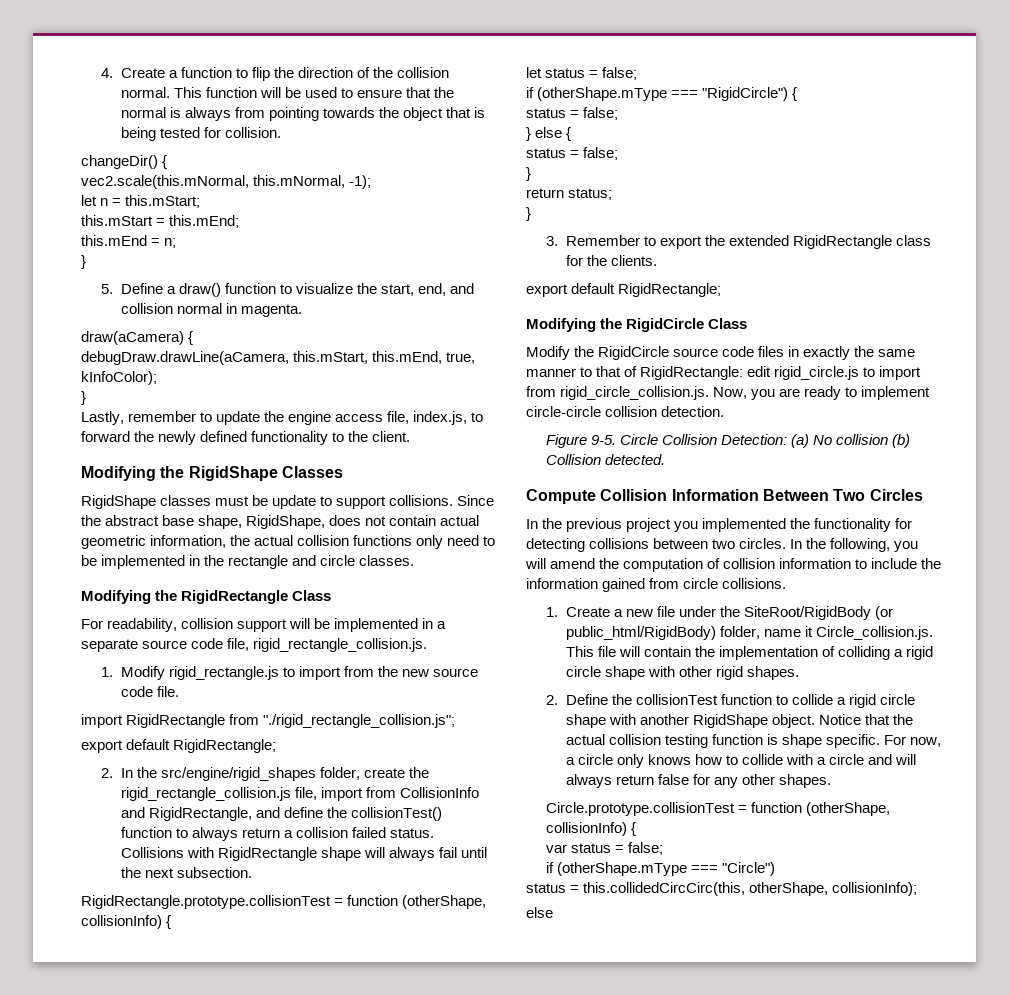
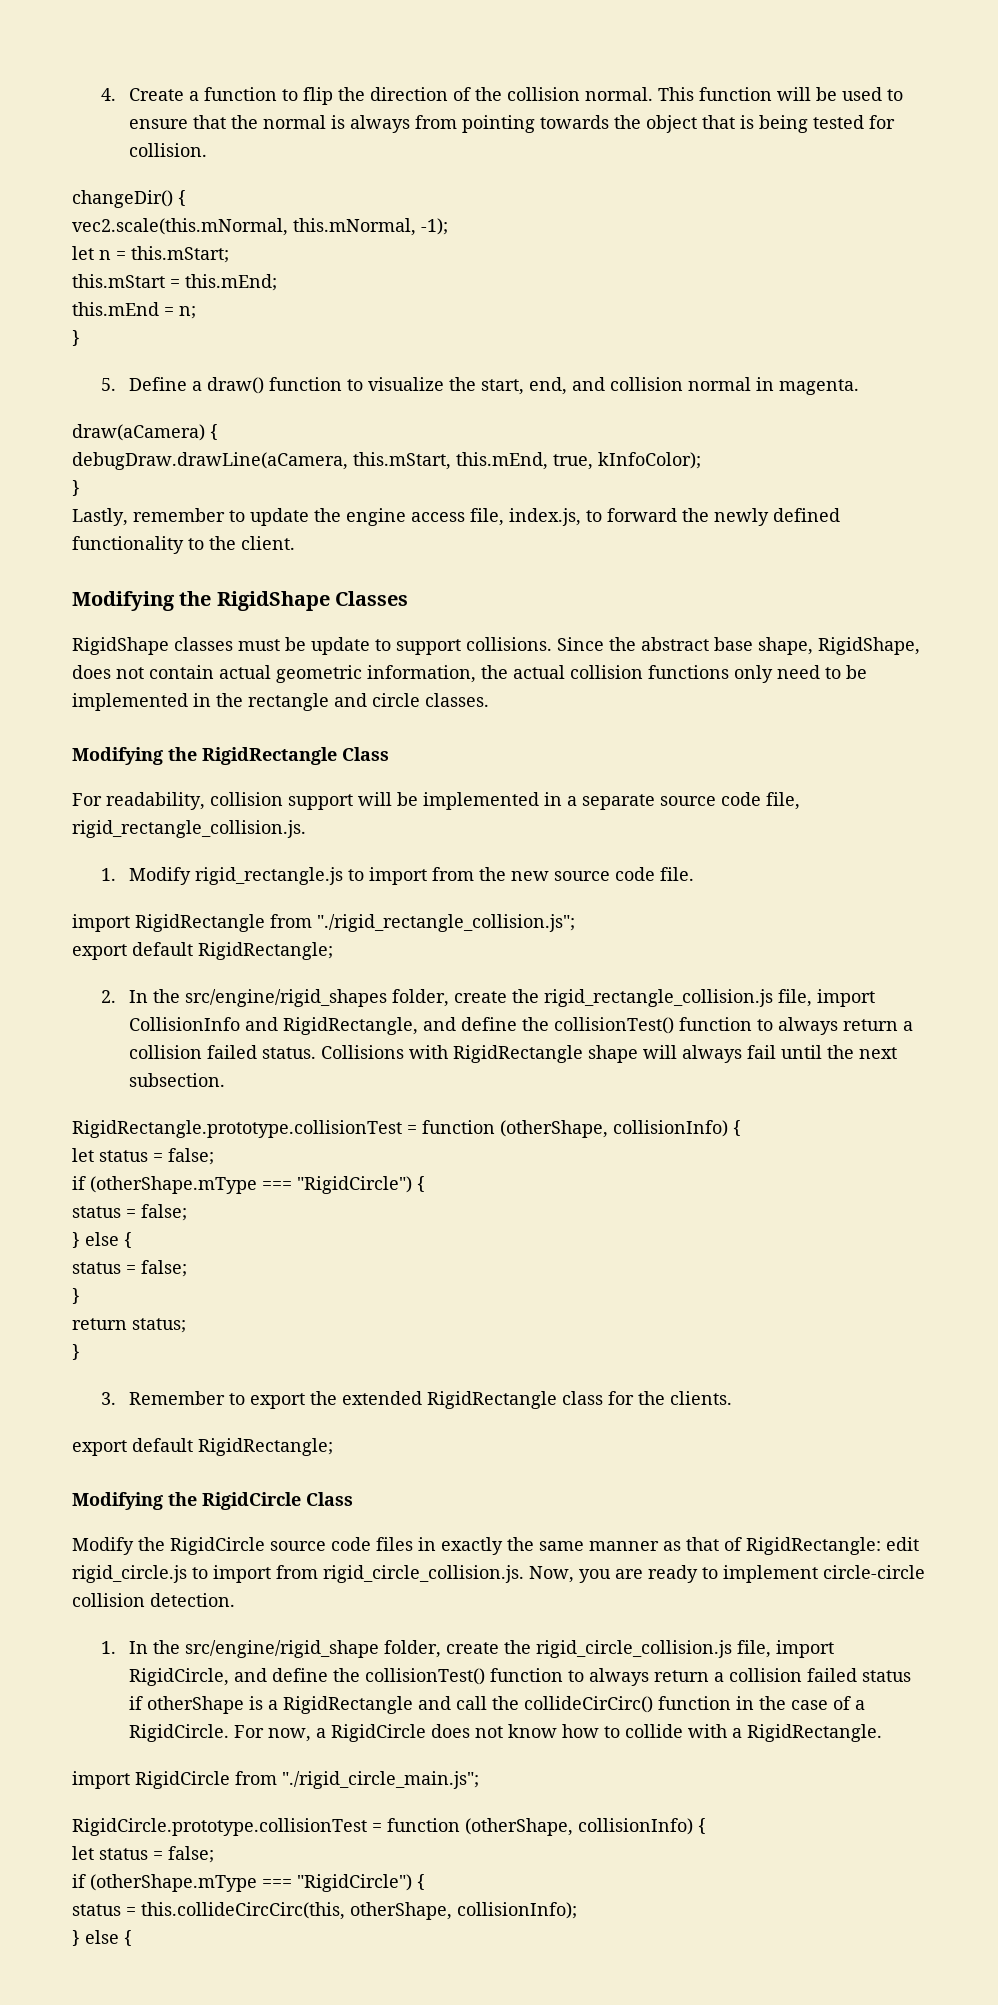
[365,787,396,798] from -> (876, 998) none
[580,367,593,377] to -> [663,1541,681,1551] as
[545,434,911,448] [545,454,665,465] [526,489,923,504] [526,518,913,532] [526,538,919,552] [525,558,942,572] [526,578,787,592] [545,606,894,620] [565,626,934,640] [565,646,934,660] [565,666,800,680] [545,694,916,708] [565,714,914,728] [565,734,942,748] [565,754,691,768] Figure 9-5. Circle Collision Detection: (a) No collision (b) Collision detected. // Compute Collision Information Between Two Circles // In the previous project you implemented the functionality for detecting collisions between two circles. In the following, you will amend the computation of collision information to include the information gained from circle collisions. // 1. Create a new file under the SiteRoot/RigidBody (or public_html/RigidBody) folder, name it Circle_collision.js. This file will contain the implementation of colliding a rigid circle shape with other rigid shapes. // 2. Define the collisionTest function to collide a rigid circle shape with another RigidShape object. Notice that the actual collision testing function is shape specific. For now, a circle only knows -> [100,1640,835,1658] [129,1668,912,1686] [129,1696,866,1714] [129,1724,558,1742] 1. In the src/engine/rigid_shape folder, create the rigid_circle_collision.js file, import RigidCircle, and define the collisionTest() function to always return a collision failed status if otherShape is a RigidRectangle and call the collideCirCirc() function in the case of a RigidCircle. For now, a RigidCircle does not know
[829,754,917,765] [565,774,832,788] [545,802,891,816] [545,822,636,836] [545,842,664,855] [545,862,776,876] [526,882,746,896] circle and will always return false for any other shapes. // Circle.prototype.collisionTest = function (otherShape, collisionInfo) { // var status = false; // if (otherShape.mType === "Circle") // status = this.collidedCircCirc(this, -> [747,1724,883,1742] [72,1771,479,1789] [72,1818,706,1836] [72,1846,214,1863] [72,1874,425,1892] [72,1902,345,1920] RigidRectangle. // import RigidCircle from "./rigid_circle_main.js"; // RigidCircle.prototype.collisionTest = function (otherShape, collisionInfo) { // let status = false; // if (otherShape.mType === "RigidCircle") { // status = this.collideCircCirc(this,
[526,907,553,918] else -> [72,1930,132,1946] } else {

